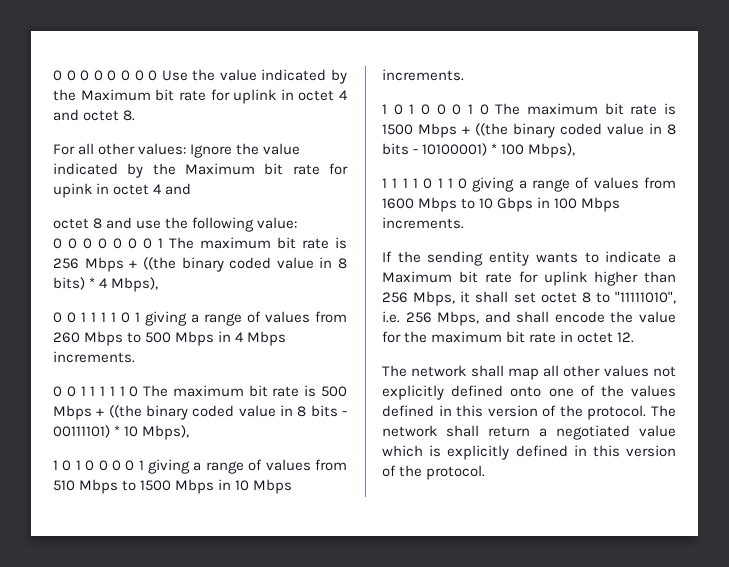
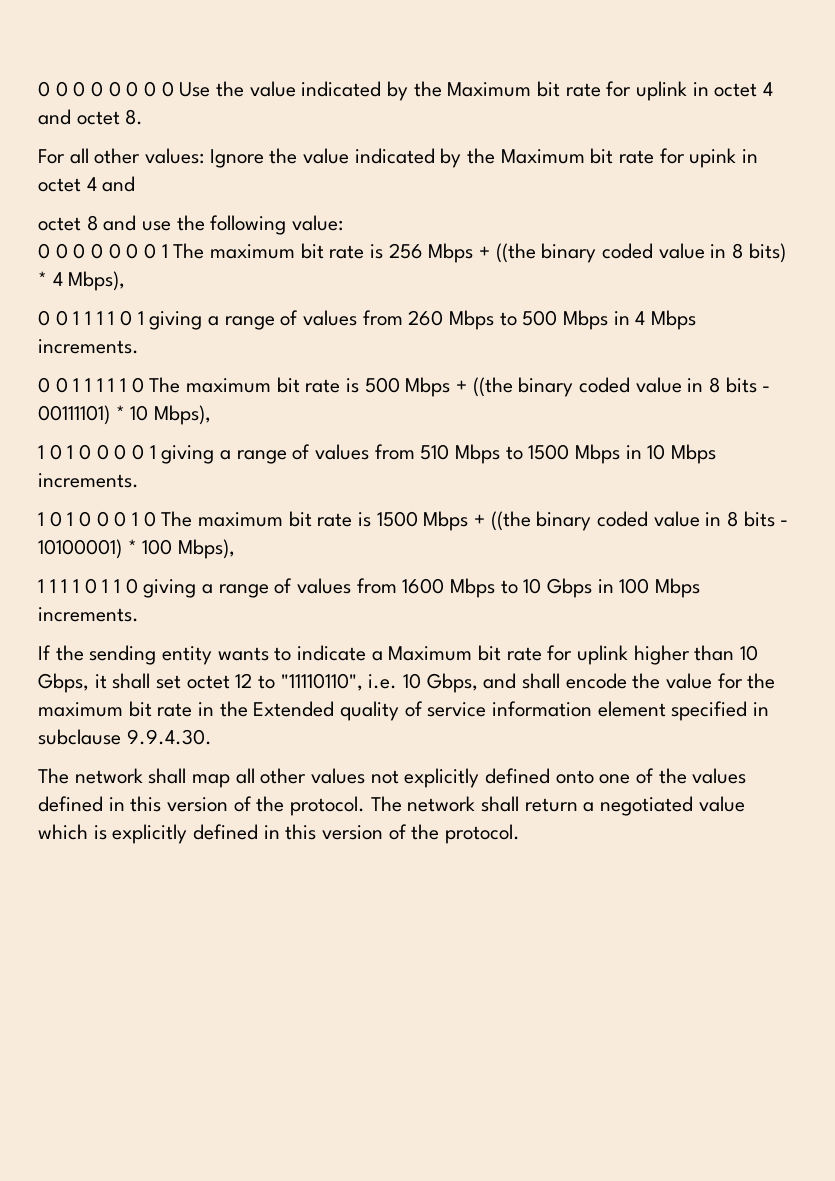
[382,291,456,306] 256 Mbps, -> [740,645,759,661] [38,673,89,693] 10 Gbps,
[581,291,676,304] [382,311,480,326] 8 to "11111010", i.e. 256 Mbps, -> [235,673,478,693] 12 to "11110110", i.e. 10 Gbps,
[577,332,635,343] octet 12. -> [219,701,770,721] [38,729,212,745] the Extended quality of service information element specified in subclause 9.9.4.30.

